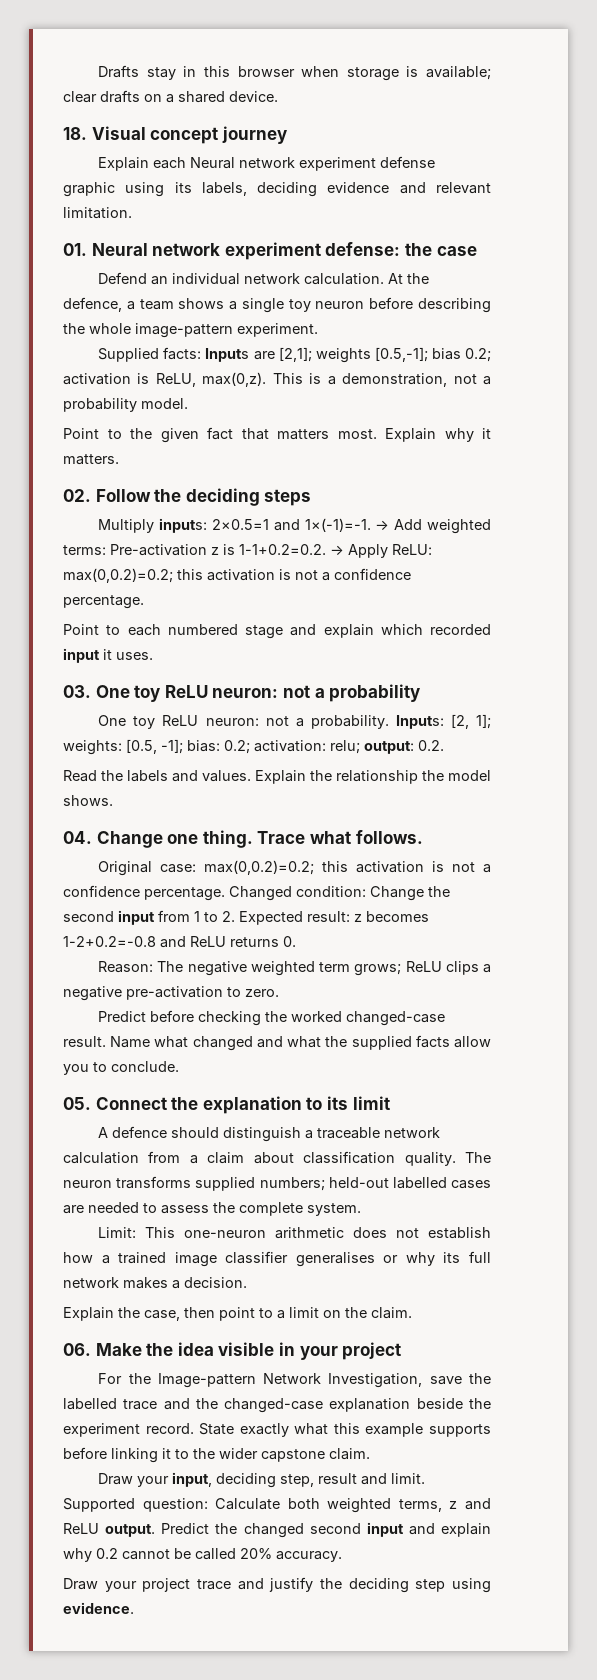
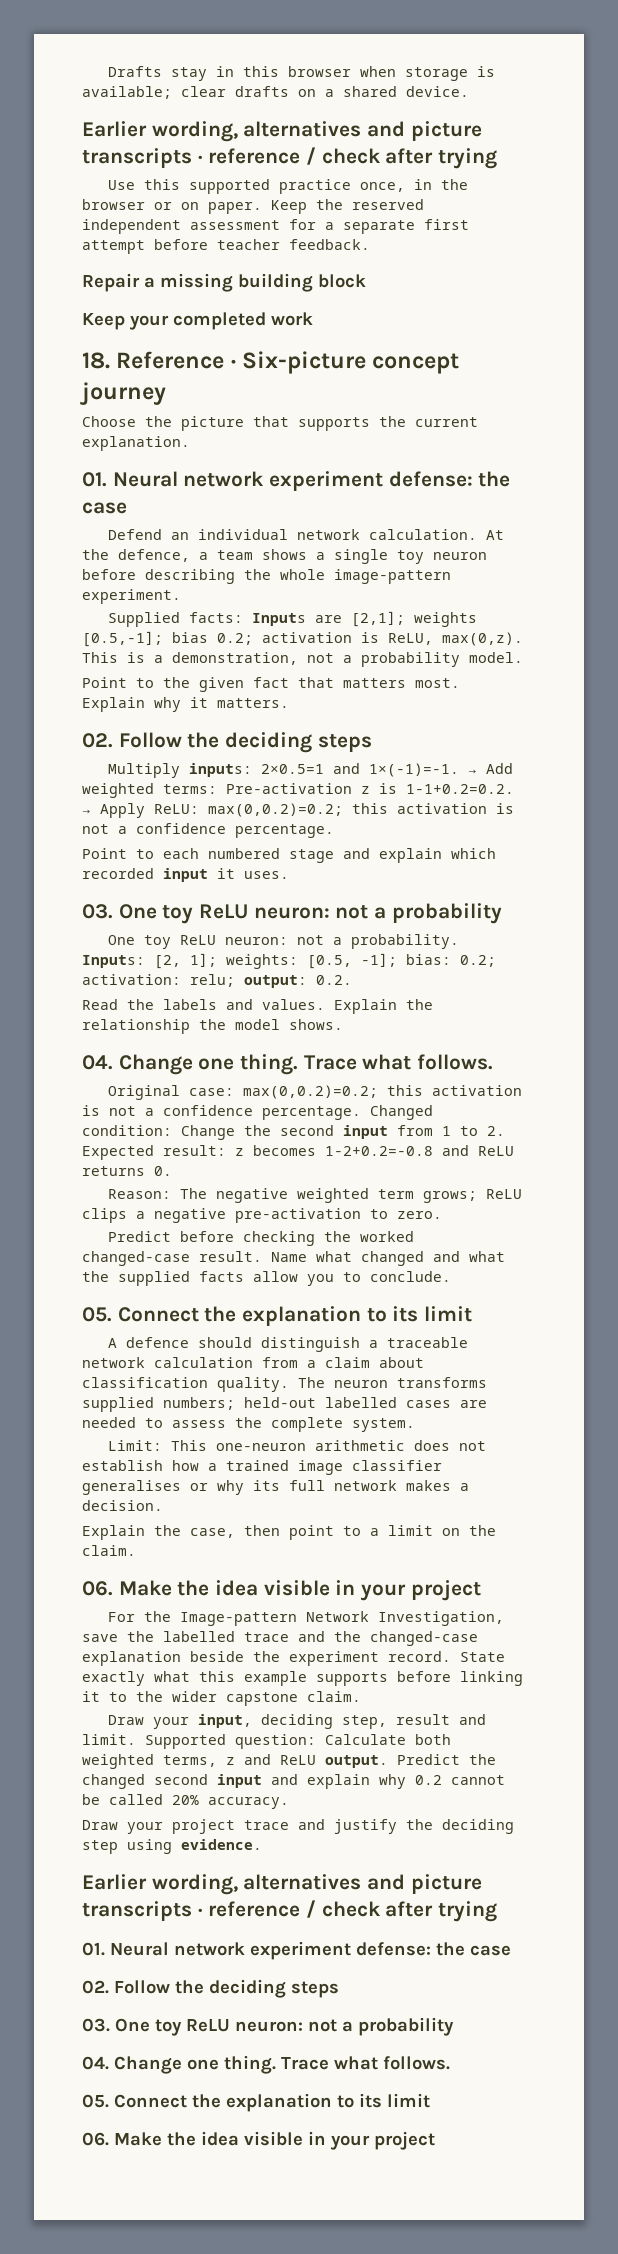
[63,126,287,144] [98,156,436,171] [63,182,491,197] [63,207,132,219] 18. Visual concept journey // Explain each Neural network experiment defense graphic using its labels, deciding evidence and relevant limitation. -> [82,121,482,142] [82,147,498,169] [107,179,468,194] [82,199,424,214] [82,219,469,234] [82,239,370,254] [82,273,366,292] [82,312,313,330] [82,351,460,374] [80,382,166,405] [82,416,478,431] [82,436,190,451] Earlier wording, alternatives and picture transcripts · reference / check after trying // Use this supported practice once, in the browser or on paper. Keep the reserved independent assessment for a separate first attempt before teacher feedback. // Repair a missing building block // Keep your completed work // 18. Reference · Six-picture concept journey // Choose the picture that supports the current explanation.
(134, 1608) none -> [82,1874,482,1895] [82,1900,498,1922] [82,1941,511,1960] [82,1979,339,1998] [82,2017,454,2036] [82,2055,450,2074] [82,2093,430,2112] [82,2131,435,2150] // Earlier wording, alternatives and picture transcripts · reference / check after trying // 01. Neural network experiment defense: the case // 02. Follow the deciding steps // 03. One toy ReLU neuron: not a probability // 04. Change one thing. Trace what follows. // 05. Connect the explanation to its limit // 06. Make the idea visible in your project

